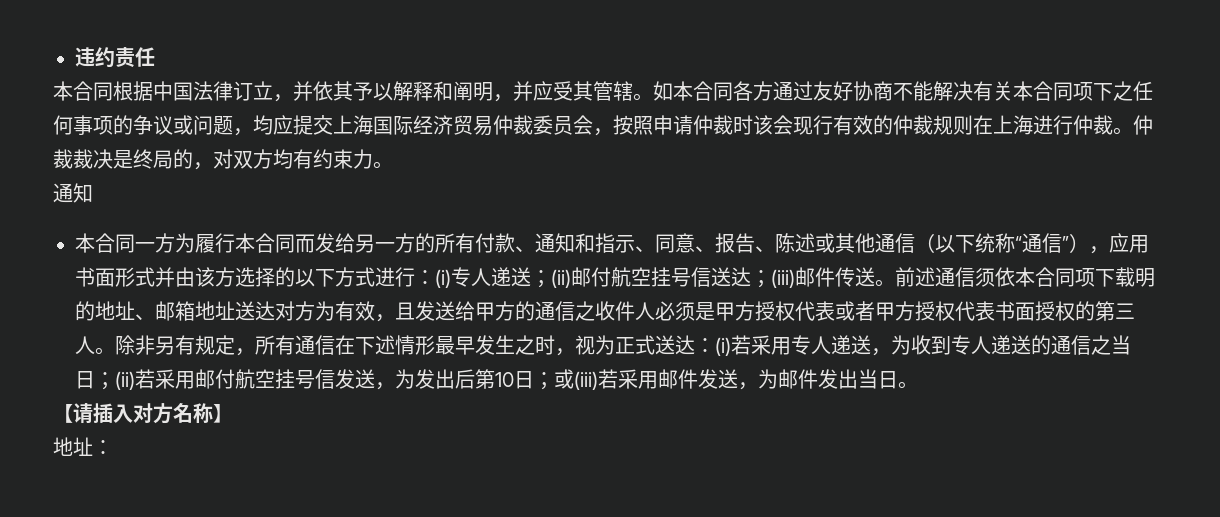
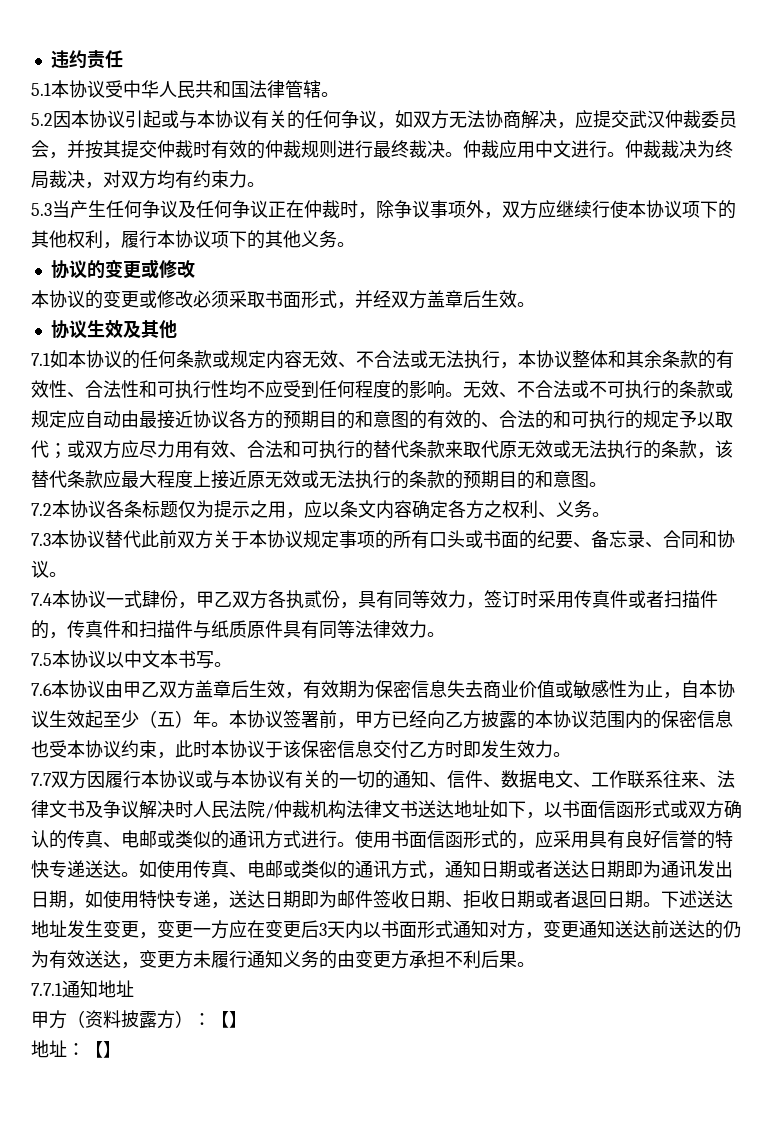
[53,81,1153,102] [53,115,1153,136] [53,149,193,169] 本合同根据中国法律订立，并依其予以解释和阐明，并应受其管辖。如本合同各方通过友好协商不能解决有关本合同项下之任何事项的争议或问题，均应提交上海国际经济贸易仲裁委员会，按照申请仲裁时该会现行有效的仲裁规则在上海进行仲裁。仲裁裁决是终局的 -> [31,80,339,99] [31,110,737,129] [31,140,733,159] [31,170,85,189] 5.1本协议受中华人民共和国法律管辖。 // 5.2因本协议引起或与本协议有关的任何争议，如双方无法协商解决，应提交武汉仲裁委员会，并按其提交仲裁时有效的仲裁规则进行最终裁决。仲裁应用中文进行。仲裁裁决为终局裁决
[53,183,93,203] [75,233,1149,254] [75,267,1155,288] [75,301,1135,322] [75,335,1131,356] [75,369,918,390] [53,403,213,424] 通知 // 本合同一方为履行本合同而发给另一方的所有付款、通知和指示、同意、报告、陈述或其他通信（以下统称“通信”），应用书面形式并由该方选择的以下方式进行：(i)专人递送；(ii)邮付航空挂号信送达；(iii)邮件传送。前述通信须依本合同项下载明的地址、邮箱地址送达对方为有效，且发送给甲方的通信之收件人必须是甲方授权代表或者甲方授权代表书面授权的第三人。除非另有规定，所有通信在下述情形最早发生之时，视为正式送达：(i)若采用专人递送，为收到专人递送的通信之当日；(ii)若采用邮付航空挂号信发送，为发出后第10日；或(iii)若采用邮件发送，为邮件发出当日。 // 【请插入对方名称 -> [31,200,736,219] [31,230,355,249] [50,259,195,279] [31,290,535,309] [50,319,177,339] [31,350,734,369] [31,380,733,399] [31,410,733,429] [31,440,733,459] [31,470,607,489] [31,500,610,519] [31,530,735,549] [31,560,67,578] [31,590,718,609] [31,620,445,639] [31,650,232,669] [31,680,735,699] [31,710,733,729] [31,740,571,759] [31,770,735,789] [31,800,742,819] [31,830,733,849] [31,860,733,879] [31,890,733,909] [31,920,741,939] [31,950,535,969] [31,980,134,998] [31,1010,229,1029] 5.3当产生任何争议及任何争议正在仲裁时，除争议事项外，双方应继续行使本协议项下的其他权利，履行本协议项下的其他义务。 // 协议的变更或修改 // 本协议的变更或修改必须采取书面形式，并经双方盖章后生效。 // 协议生效及其他 // 7.1如本协议的任何条款或规定内容无效、不合法或无法执行，本协议整体和其余条款的有效性、合法性和可执行性均不应受到任何程度的影响。无效、不合法或不可执行的条款或规定应自动由最接近协议各方的预期目的和意图的有效的、合法的和可执行的规定予以取代；或双方应尽力用有效、合法和可执行的替代条款来取代原无效或无法执行的条款，该替代条款应最大程度上接近原无效或无法执行的条款的预期目的和意图。 // 7.2本协议各条标题仅为提示之用，应以条文内容确定各方之权利、义务。 // 7.3本协议替代此前双方关于本协议规定事项的所有口头或书面的纪要、备忘录、合同和协议。 // 7.4本协议一式肆份，甲乙双方各执贰份，具有同等效力，签订时采用传真件或者扫描件的，传真件和扫描件与纸质原件具有同等法律效力。 // 7.5本协议以中文本书写。 // 7.6本协议由甲乙双方盖章后生效，有效期为保密信息失去商业价值或敏感性为止，自本协议生效起至少（五）年。本协议签署前，甲方已经向乙方披露的本协议范围内的保密信息也受本协议约束，此时本协议于该保密信息交付乙方时即发生效力。 // 7.7双方因履行本协议或与本协议有关的一切的通知、信件、数据电文、工作联系往来、法律文书及争议解决时人民法院/仲裁机构法律文书送达地址如下，以书面信函形式或双方确认的传真、电邮或类似的通讯方式进行。使用书面信函形式的，应采用具有良好信誉的特快专递送达。如使用传真、电邮或类似的通讯方式，通知日期或者送达日期即为通讯发出日期，如使用特快专递，送达日期即为邮件签收日期、拒收日期或者退回日期。下述送达地址发生变更，变更一方应在变更后3天内以书面形式通知对方，变更通知送达前送达的仍为有效送达，变更方未履行通知义务的由变更方承担不利后果。 // 7.7.1通知地址 // 甲方（资料披露方）：【
(113, 447) none -> [85,1041,121,1058] 【】

